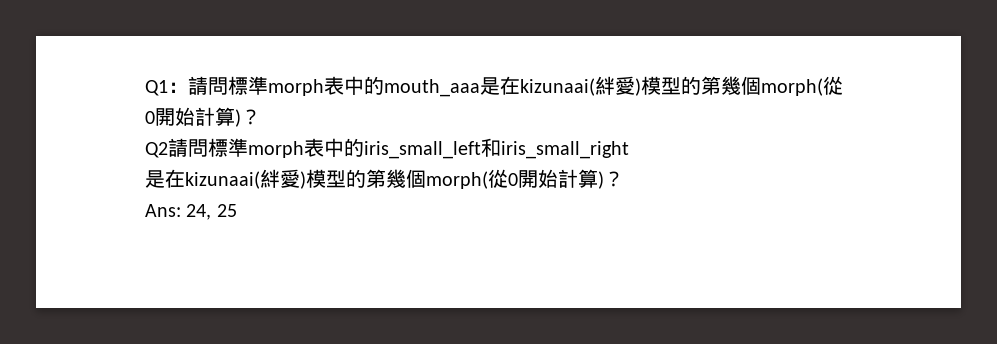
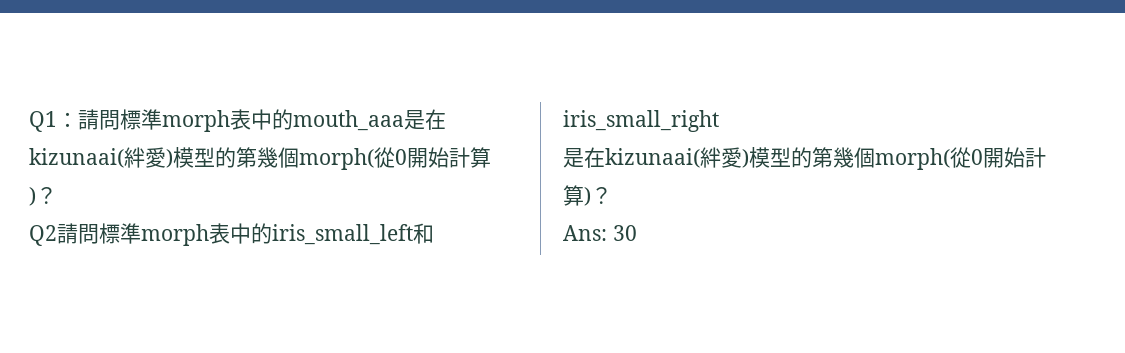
[186,204,237,220] 24, 25 -> [612,225,637,241] 30

